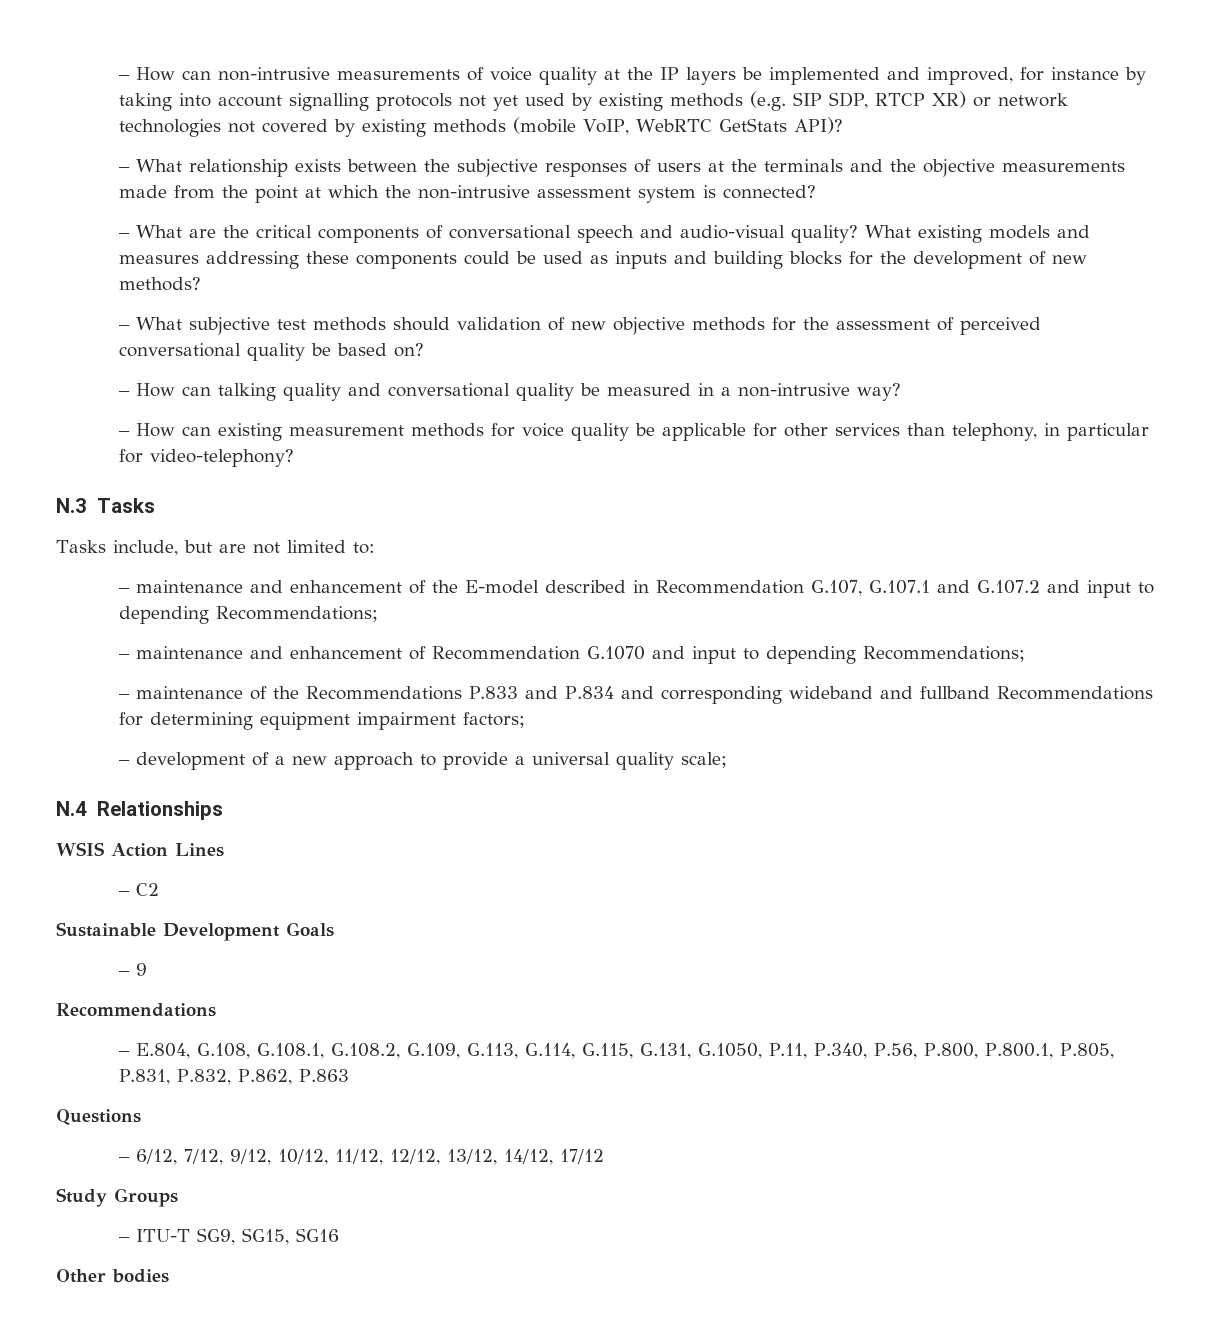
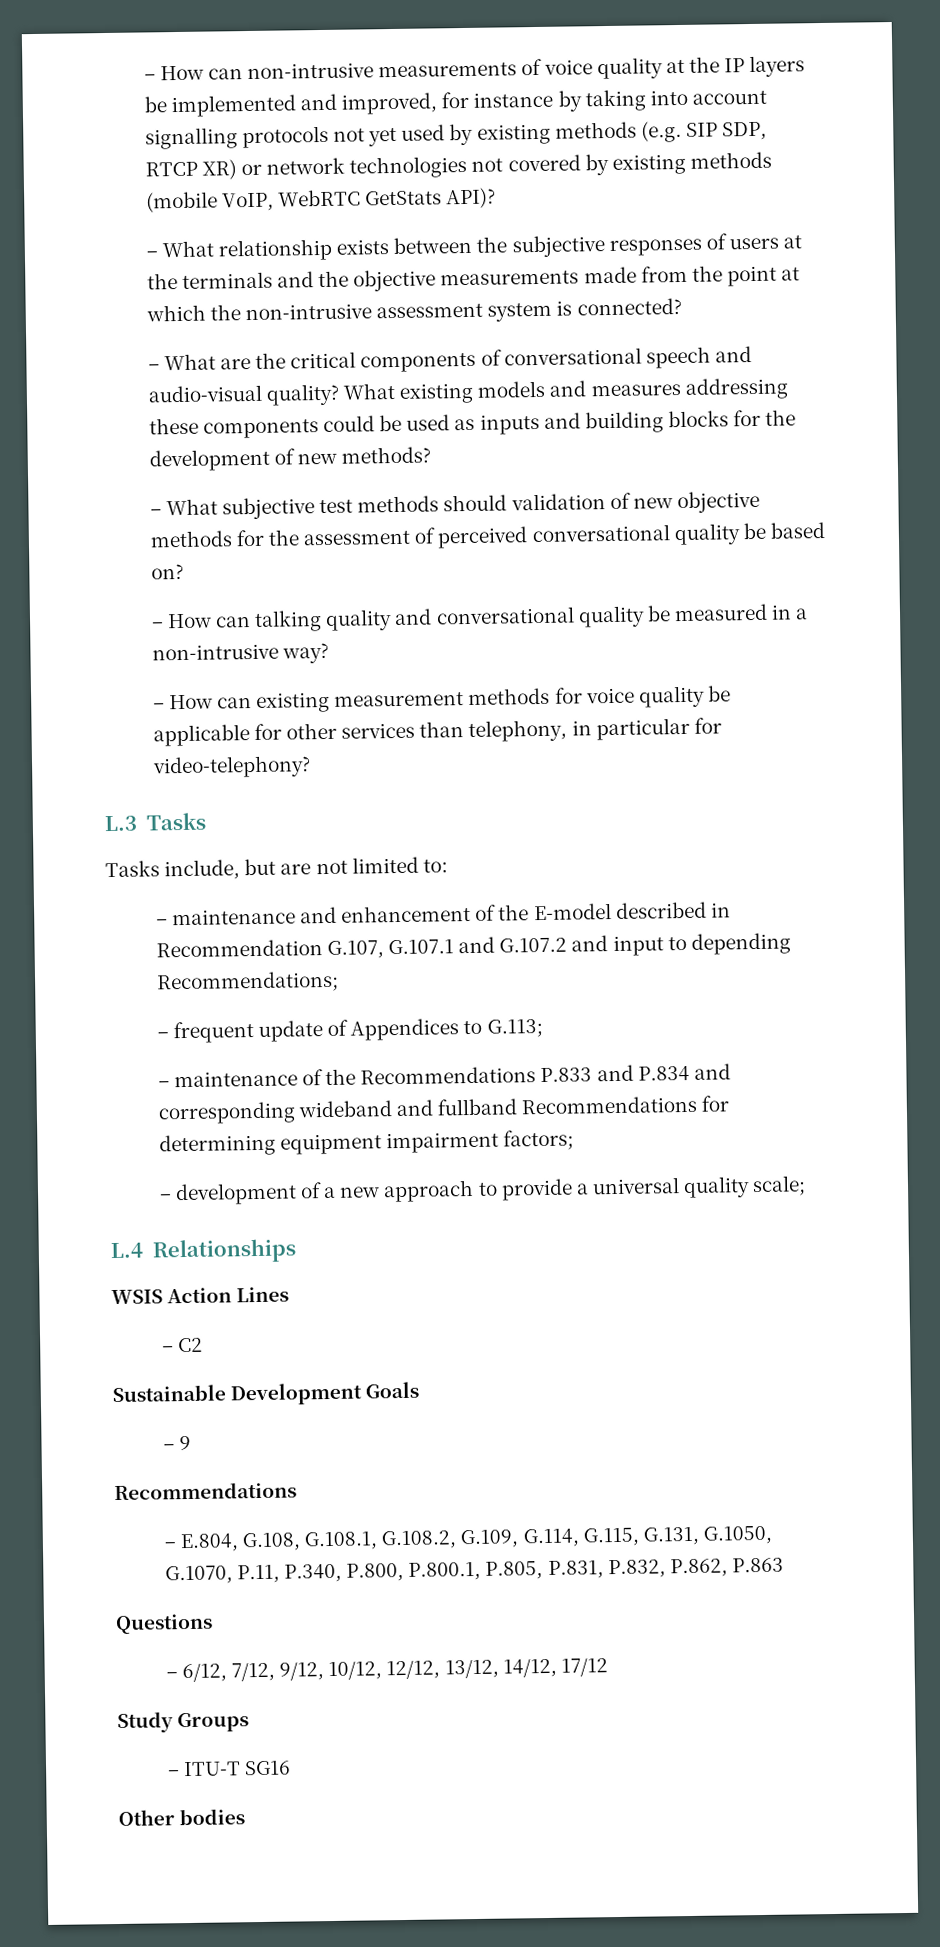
[56,498,87,513] N.3 -> [104,815,137,832] L.3
[135,646,1025,664] maintenance and enhancement of Recommendation G.1070 and input to depending Recommendations; -> [172,1018,543,1044] frequent update of Appendices to G.113;
[56,801,87,816] N.4 -> [110,1242,143,1259] L.4
[466,1043,518,1059] G.113, -> (520, 1539) none
(762, 1051) none -> [164,1565,233,1585] G.1070,
[874,1043,918,1059] P.56, -> (343, 1573) none
[334,1149,383,1165] 11/12, -> (383, 1671) none
[196,1228,289,1245] SG9, SG15, -> (241, 1769) none

